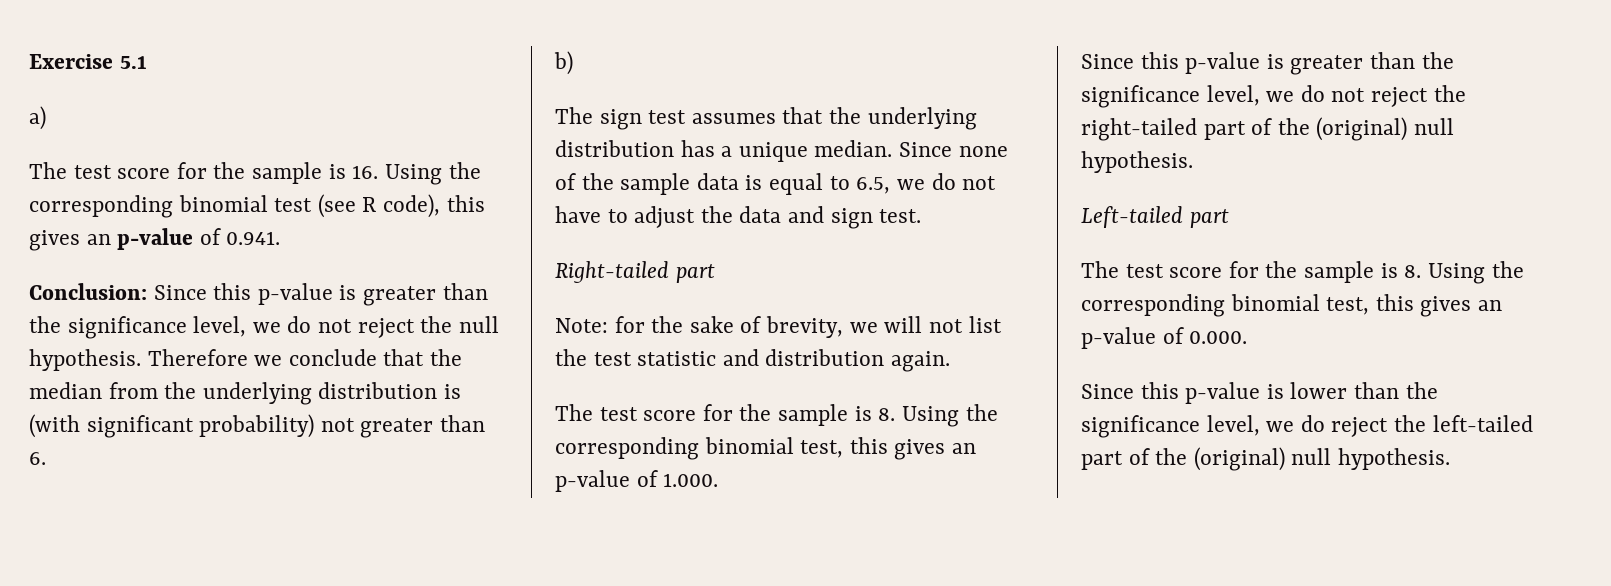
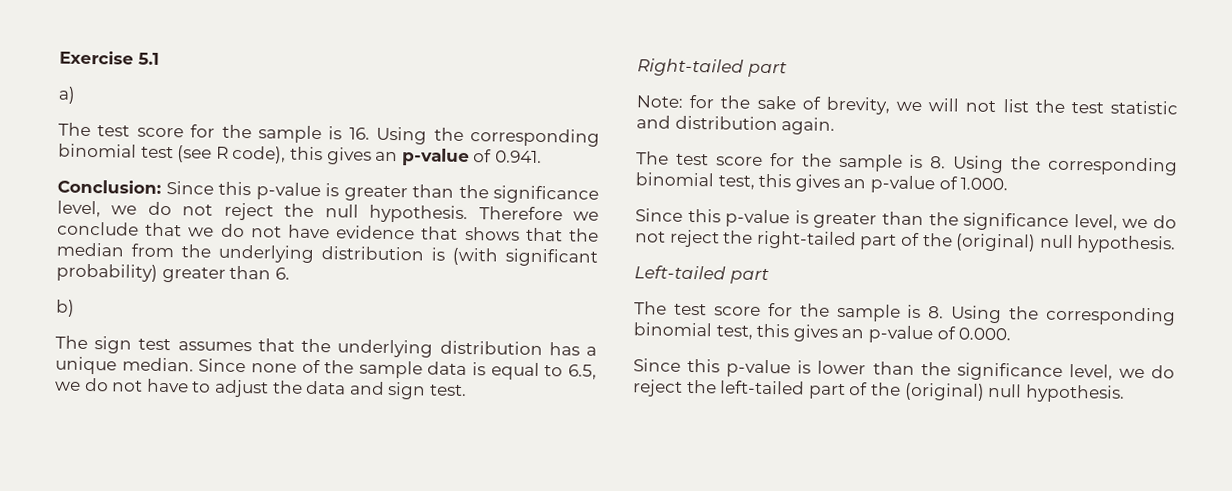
(425, 357) none -> [188,223,563,242] we do not have evidence that shows that
[320,418,355,432] not -> (158, 272) none

